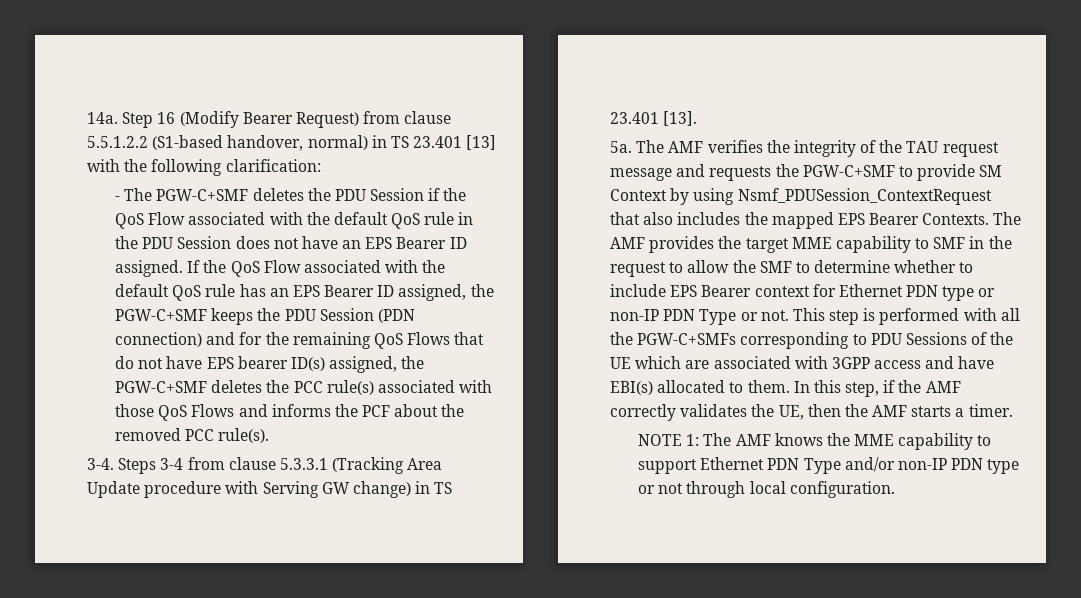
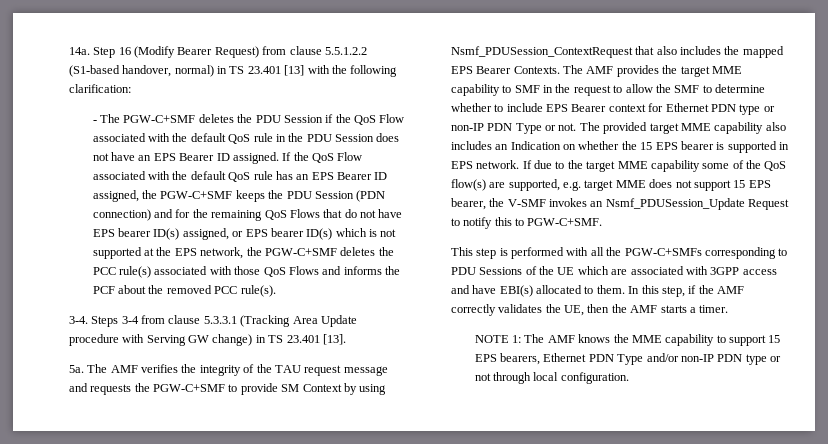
(398, 364) none -> [232,228,397,240] [92,247,244,259] or EPS bearer ID(s) which is not supported at the EPS network,
(789, 315) none -> [579,122,786,134] [450,141,789,153] [450,160,787,172] [450,179,771,191] [450,198,790,210] [450,217,603,229] The provided target MME capability also includes an Indication on whether the 15 EPS bearer is supported in EPS network. If due to the target MME capability some of the QoS flow(s) are supported, e.g. target MME does not support 15 EPS bearer, the V-SMF invokes an Nsmf_PDUSession_Update Request to notify this to PGW-C+SMF. //
(697, 466) none -> [768,335,781,343] [474,353,541,365] 15 EPS bearers,

